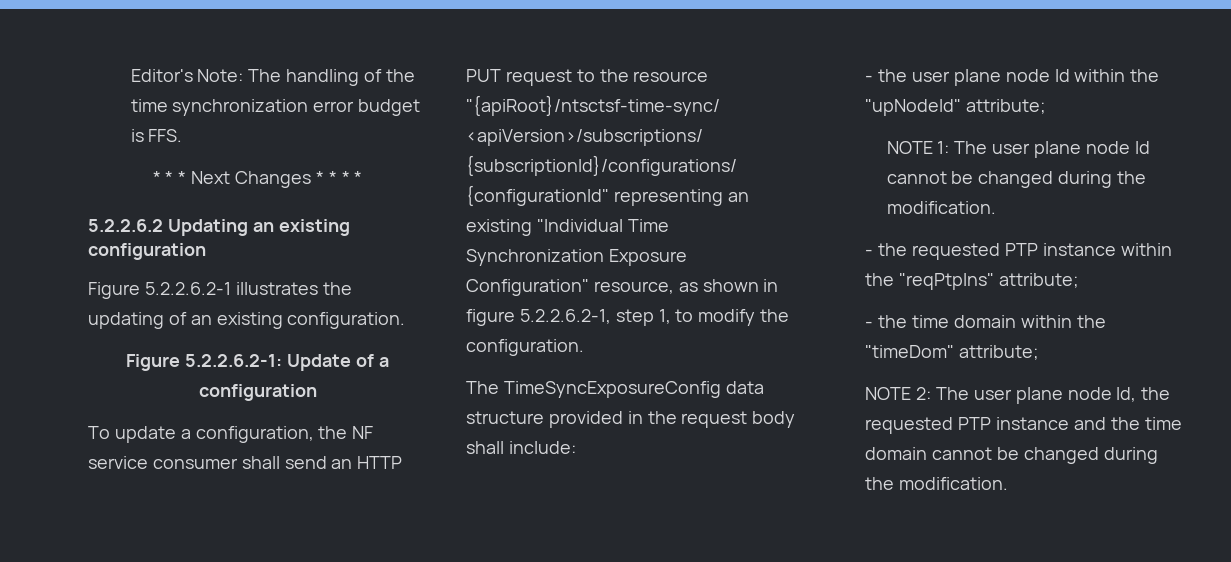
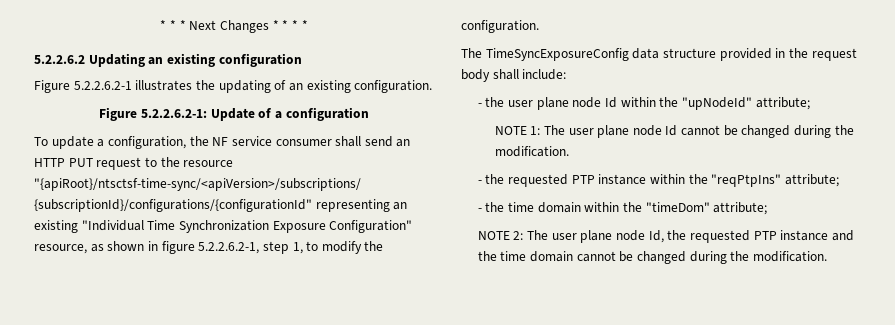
[130,69,415,86] [130,99,421,116] [130,129,183,142] Editor's Note: The handling of the time synchronization error budget is FFS. // -> (160, 25) none

